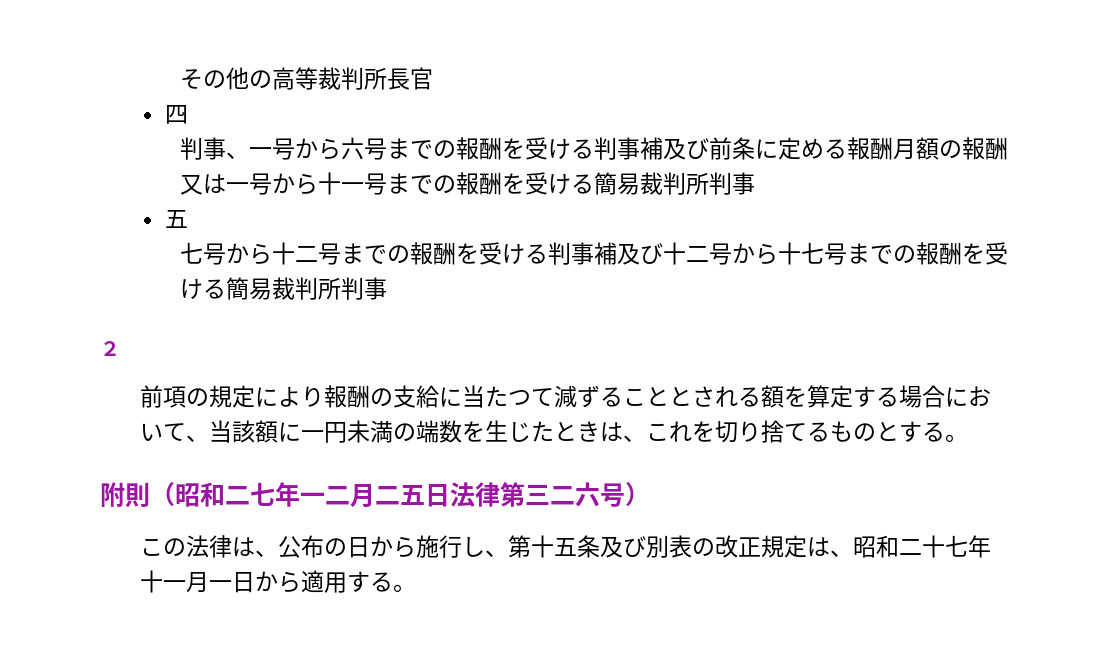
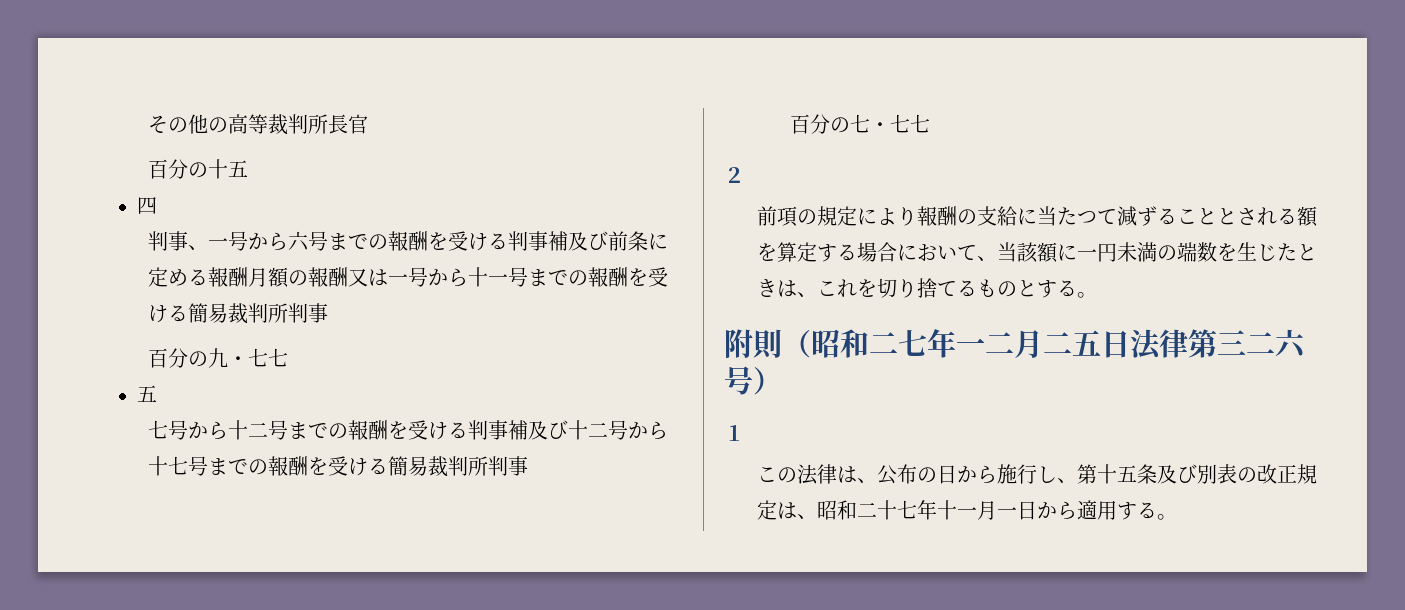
(433, 78) none -> [148,159,249,179] // 百分の十五
(755, 183) none -> [148,348,289,368] // 百分の九・七七
(387, 288) none -> [790,114,931,134] // 百分の七・七七
(650, 494) none -> [724,425,745,441] // １

